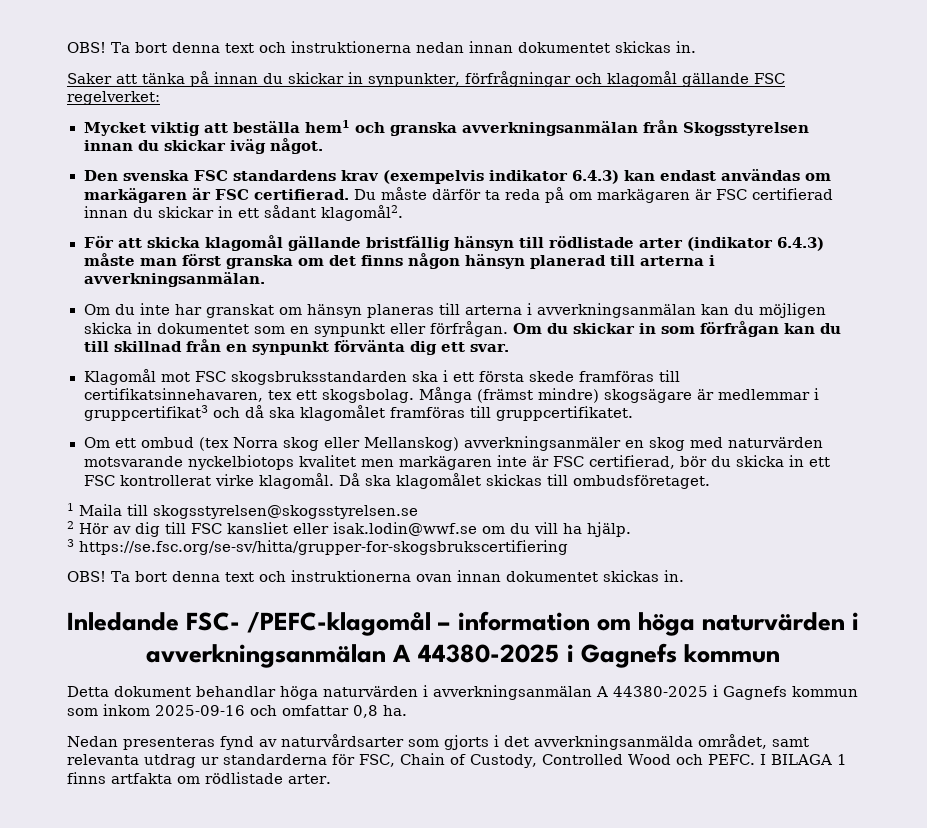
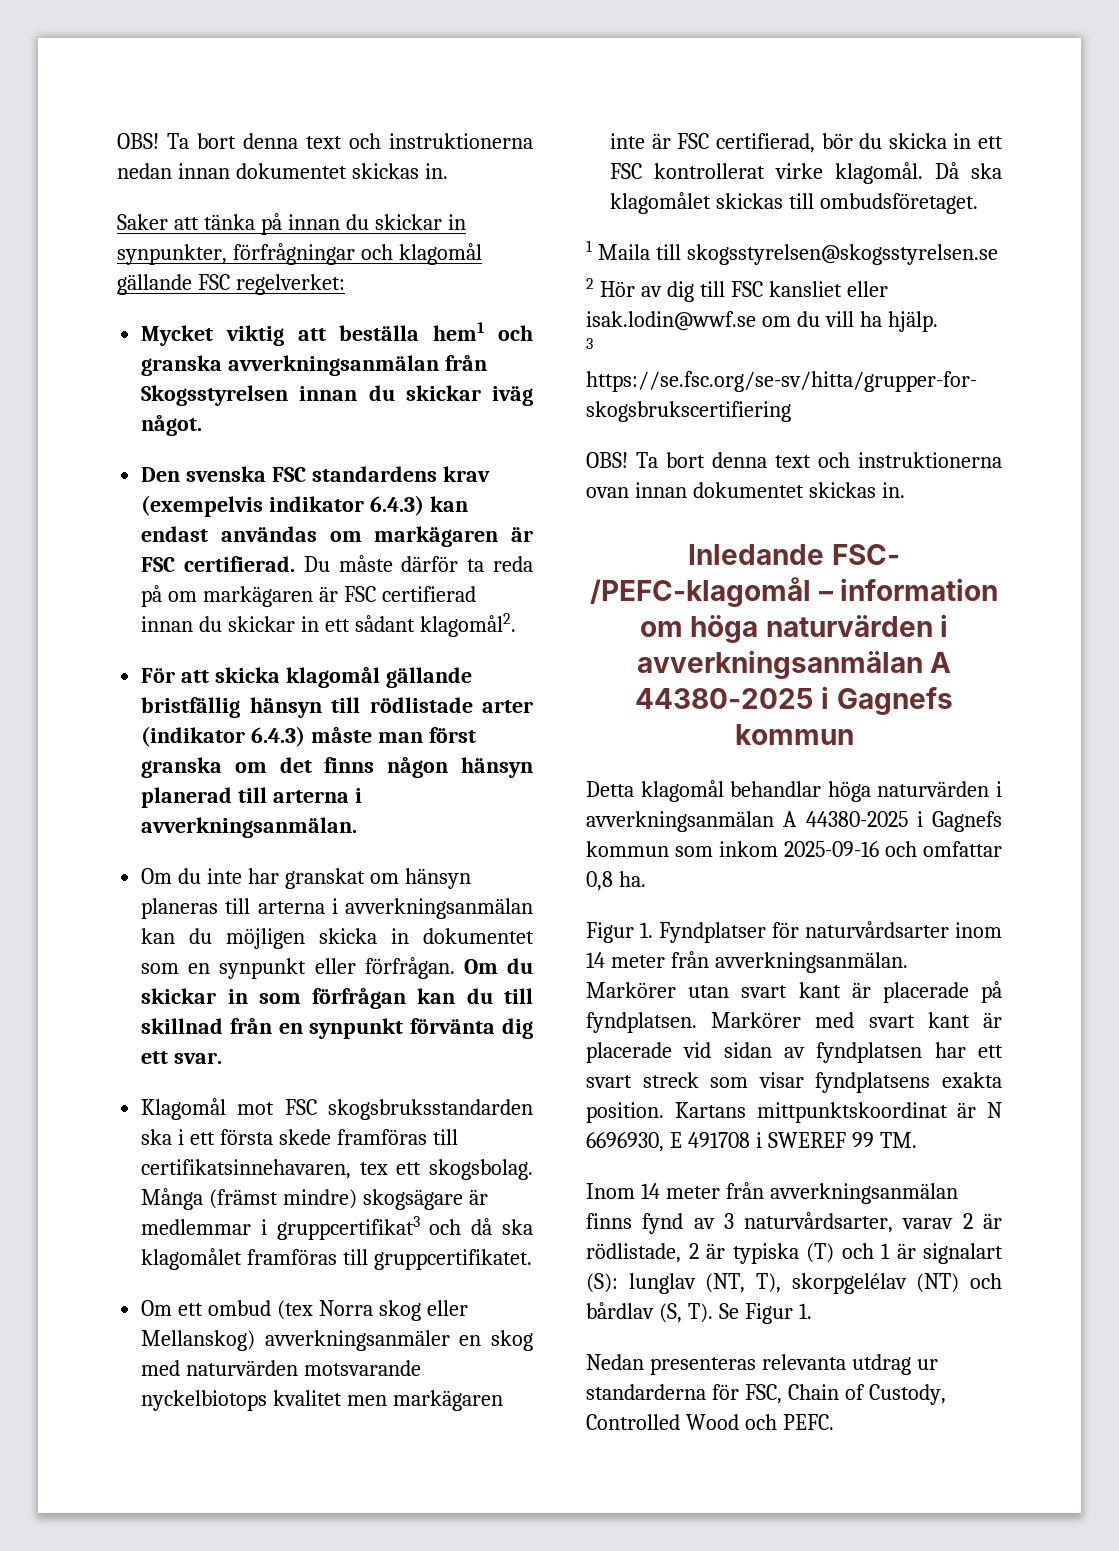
[114,686,191,697] dokument -> [640,780,724,802] klagomål
[67,734,809,750] Nedan presenteras fynd av naturvårdsarter som gjorts i det avverkningsanmälda området, samt -> [586,921,1002,943] [586,951,908,973] [586,981,1002,1003] [586,1012,1002,1033] [586,1042,1003,1063] [586,1072,1002,1093] [586,1102,1002,1123] [586,1132,917,1152] [586,1182,958,1204] [586,1212,1002,1234] [586,1243,1003,1264] [586,1273,1002,1294] [586,1302,812,1324] [586,1354,756,1375] Figur 1. Fyndplatser för naturvårdsarter inom 14 meter från avverkningsanmälan. Markörer utan svart kant är placerade på fyndplatsen. Markörer med svart kant är placerade vid sidan av fyndplatsen har ett svart streck som visar fyndplatsens exakta position. Kartans mittpunktskoordinat är N 6696930, E 491708 i SWEREF 99 TM. // Inom 14 meter från avverkningsanmälan finns fynd av 3 naturvårdsarter, varav 2 är rödlistade, 2 är typiska (T) och 1 är signalart (S): lunglav (NT, T), skorpgelélav (NT) och bårdlav (S, T). Se Figur 1. // Nedan presenteras
[759,754,847,765] [67,772,331,784] I BILAGA 1 finns artfakta om rödlistade arter. -> (834, 1422) none

